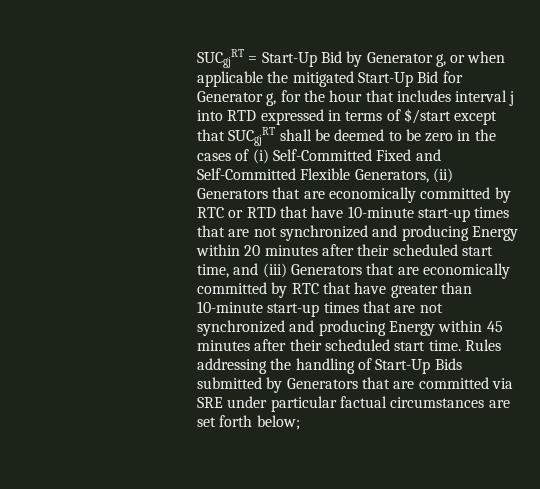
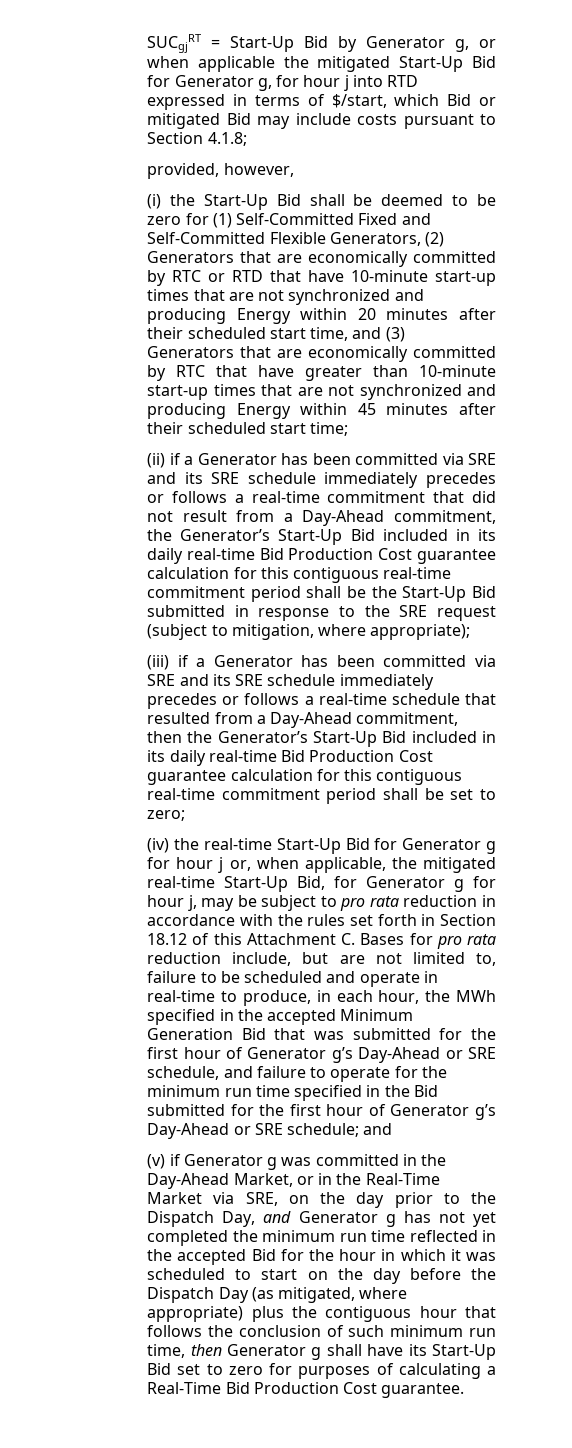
[303,90,508,102] the hour that includes interval -> [303,75,341,87] hour
[403,108,498,125] [196,127,276,146] $/start except that SUCgjRT -> [331,94,497,108] [147,113,496,129] [147,132,247,146] [147,163,294,179] [147,194,301,210] $/start, which Bid or mitigated Bid may include costs pursuant to Section 4.1.8; // provided, however, // (i) the Start-Up Bid
[457,129,496,141] [196,149,269,164] in the cases of (i) -> [185,213,232,228] for (1)
[432,168,453,183] (ii) -> [425,232,445,247] (2)
[262,263,287,278] (iii) -> [385,327,405,342] (3)
[428,339,501,351] [196,358,462,374] [196,377,513,393] [196,396,510,412] [196,415,300,430] time. Rules addressing the handling of Start-Up Bids submitted by Generators that are committed via SRE under particular factual circumstances are set forth below; -> [310,422,349,436] [147,453,496,468] [147,472,497,488] [147,491,496,503] [147,510,497,526] [147,529,496,545] [147,548,497,564] [147,567,452,583] [147,586,496,602] [147,605,496,621] [147,624,471,640] [147,655,497,670] [147,674,434,690] [147,693,496,709] [147,712,459,728] [147,731,497,747] [147,750,433,766] [147,769,463,785] [147,788,496,804] [147,810,186,821] [147,838,497,854] [147,857,496,873] [147,876,497,892] [147,895,496,911] [147,914,496,926] [147,933,496,949] [147,952,496,966] [147,971,439,987] [147,990,497,1006] [147,1009,414,1025] [147,1028,496,1040] [147,1047,496,1063] [147,1066,448,1082] [147,1085,439,1101] [147,1104,496,1120] [147,1123,393,1139] [147,1154,447,1170] [147,1173,440,1189] [147,1192,496,1208] [147,1211,496,1227] [147,1230,497,1246] [147,1249,497,1265] [147,1268,496,1284] [147,1287,408,1303] [147,1306,496,1322] [147,1325,497,1337] [147,1344,496,1360] [147,1363,496,1379] [147,1382,465,1398] time; // (ii) if a Generator has been committed via SRE and its SRE schedule immediately precedes or follows a real-time commitment that did not result from a Day-Ahead commitment, the Generator’s Start-Up Bid included in its daily real-time Bid Production Cost guarantee calculation for this contiguous real-time commitment period shall be the Start-Up Bid submitted in response to the SRE request (subject to mitigation, where appropriate); // (iii) if a Generator has been committed via SRE and its SRE schedule immediately precedes or follows a real-time schedule that resulted from a Day-Ahead commitment, then the Generator’s Start-Up Bid included in its daily real-time Bid Production Cost guarantee calculation for this contiguous real-time commitment period shall be set to zero; // (iv) the real-time Start-Up Bid for Generator g for hour j or, when applicable, the mitigated real-time Start-Up Bid, for Generator g for hour j, may be subject to pro rata reduction in accordance with the rules set forth in Section 18.12 of this Attachment C. Bases for pro rata reduction include, but are not limited to, failure to be scheduled and operate in real-time to produce, in each hour, the MWh specified in the accepted Minimum Generation Bid that was submitted for the first hour of Generator g’s Day-Ahead or SRE schedule, and failure to operate for the minimum run time specified in the Bid submitted for the first hour of Generator g’s Day-Ahead or SRE schedule; and // (v) if Generator g was committed in the Day-Ahead Market, or in the Real-Time Market via SRE, on the day prior to the Dispatch Day, and Generator g has not yet completed the minimum run time reflected in the accepted Bid for the hour in which it was scheduled to start on the day before the Dispatch Day (as mitigated, where appropriate) plus the contiguous hour that follows the conclusion of such minimum run time, then Generator g shall have its Start-Up Bid set to zero for purposes of calculating a Real-Time Bid Production Cost guarantee.

